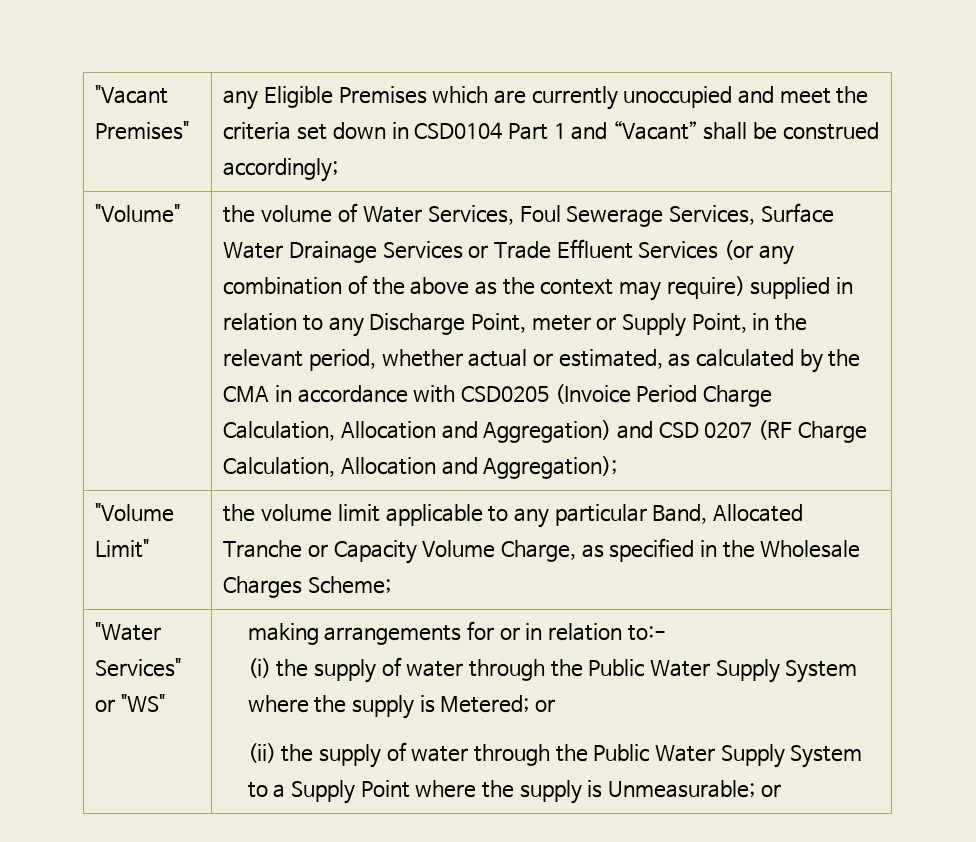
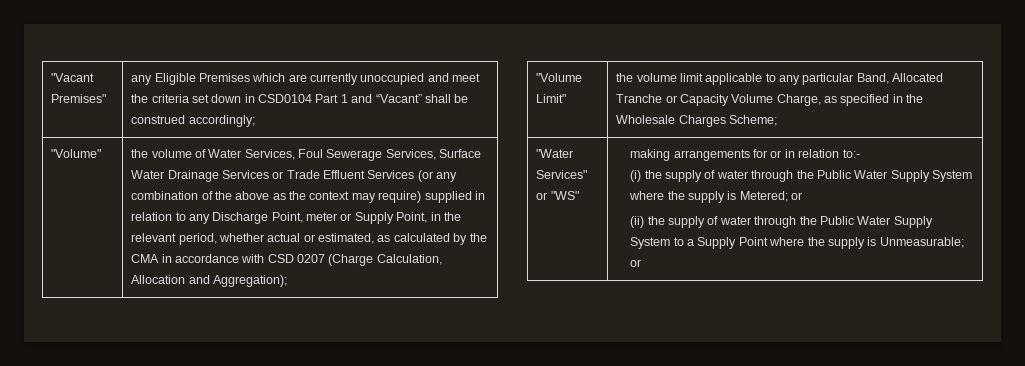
[461,384,773,407] [223,420,867,443] CSD0205 (Invoice Period Charge Calculation, Allocation and Aggregation) and CSD 0207 (RF Charge -> [267,254,374,266] CSD 0207 (Charge

